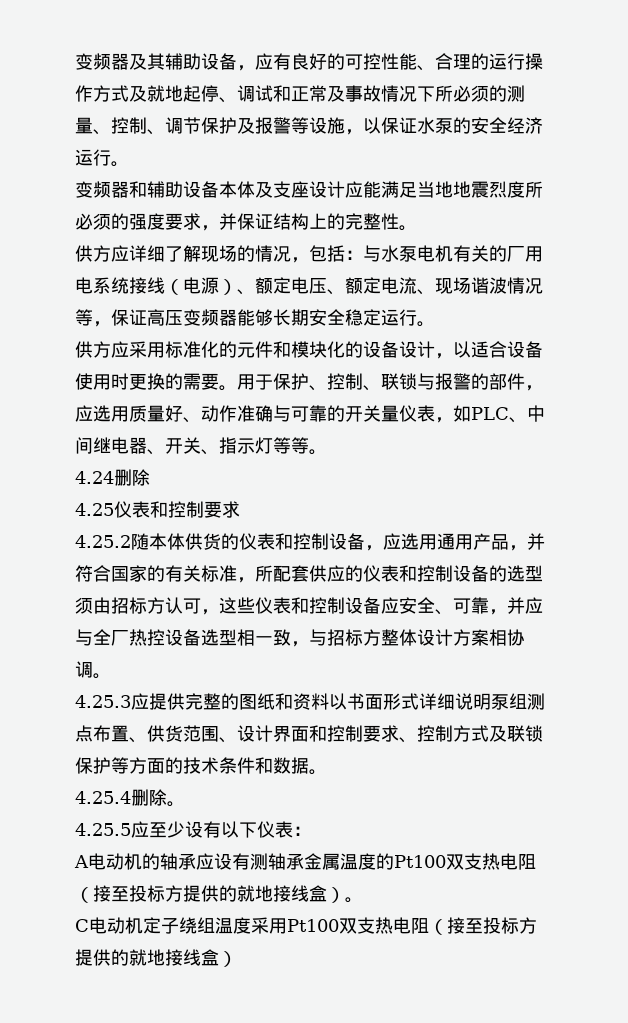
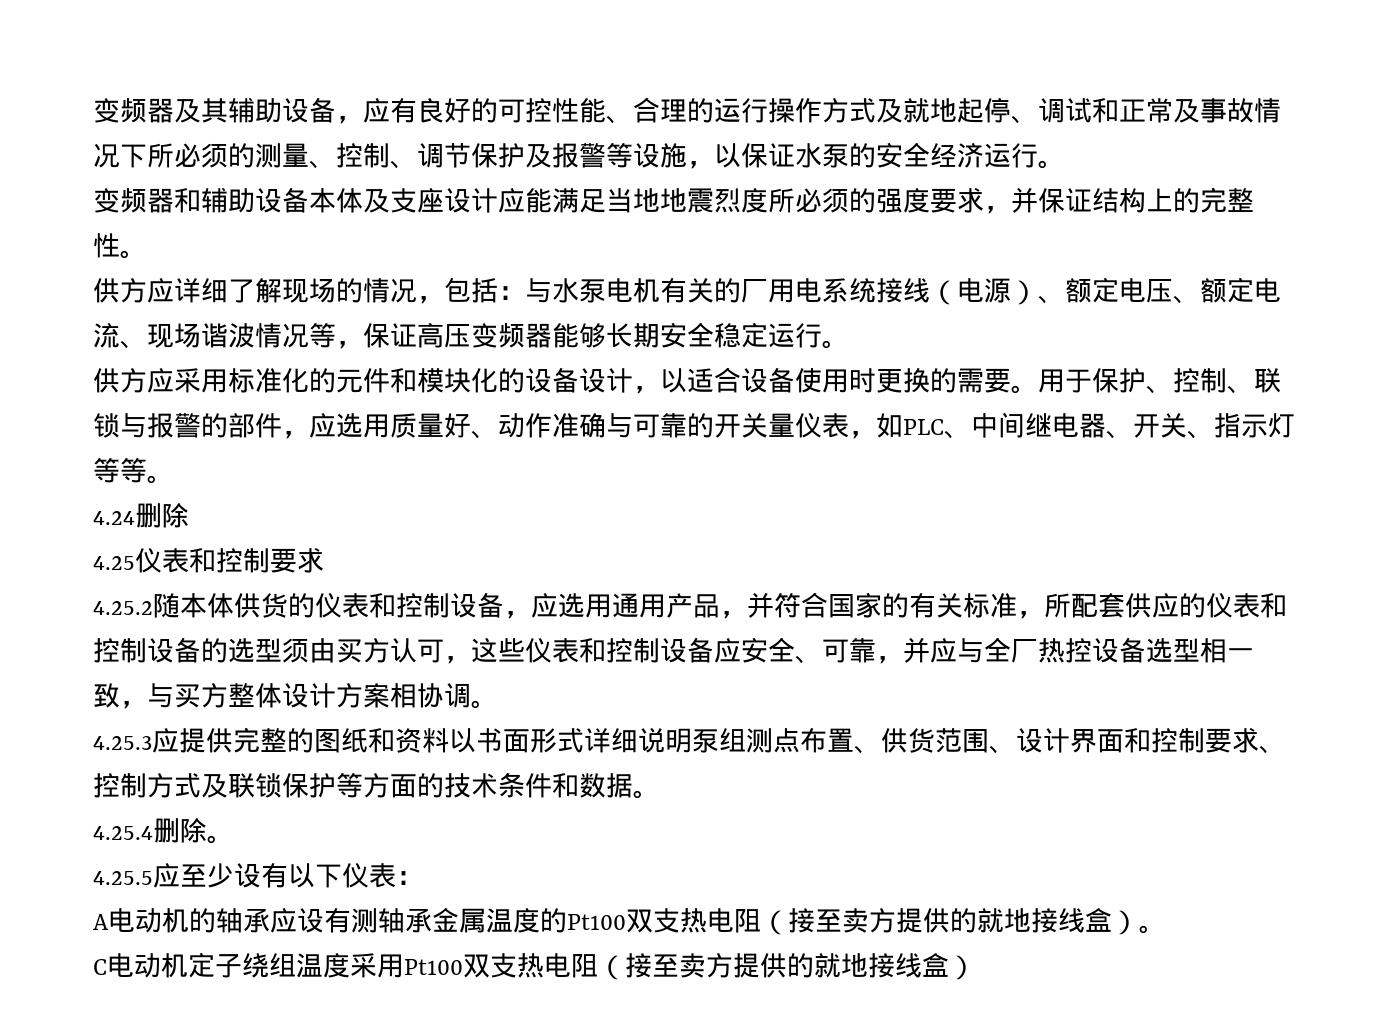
[111,597,147,614] 招标 -> [336,639,363,663] 买
[327,629,363,646] 招标 -> [174,684,201,708] 买
[129,885,165,902] 投标 -> [842,908,869,933] 卖
[483,917,519,934] 投标 -> [679,953,706,978] 卖

